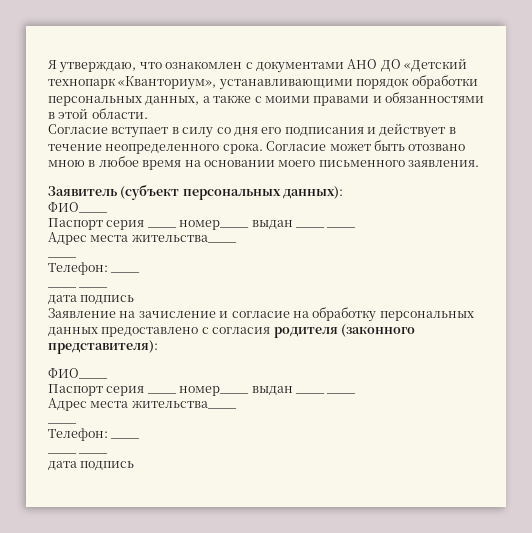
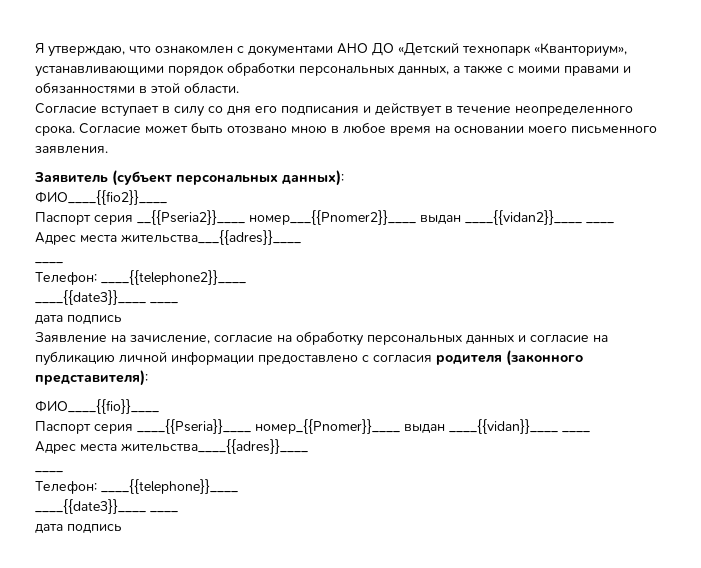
[48,202,108,213] [48,218,357,230] [48,232,237,245] [47,257,77,258] [48,262,141,275] [47,287,77,288] ФИО____ // Паспорт серия ____ номер____ выдан ____ ____ // Адрес места жительства____ // ____ // Телефон: ____ // ____ -> [35,190,167,205] [35,210,614,225] [35,230,301,245] [35,262,63,264] [35,270,246,285] [35,290,146,305] ФИО____{{fio2}}____ // Паспорт серия __{{Pseria2}}____ номер___{{Pnomer2}}____ выдан ____{{vidan2}}____ ____ // Адрес места жительства___{{adres}}____ // ____ // Телефон: ____{{telephone2}}____ // ____{{date3}}____
[138,311,229,318] зачисление и -> [130,335,210,344] зачисление,
(98, 332) none -> [518,335,608,343] [35,351,254,366] и согласие на публикацию личной информации
[48,368,108,379] [48,384,357,396] [48,398,237,411] [47,423,77,424] [48,428,141,441] [47,453,77,454] ФИО____ // Паспорт серия ____ номер____ выдан ____ ____ // Адрес места жительства____ // ____ // Телефон: ____ // ____ -> [35,399,159,414] [35,419,590,434] [35,439,308,454] [35,471,63,473] [35,479,238,494] [35,499,146,514] ФИО____{{fio}}____ // Паспорт серия ____{{Pseria}}____ номер_{{Pnomer}}____ выдан ____{{vidan}}____ ____ // Адрес места жительства____{{adres}}____ // ____ // Телефон: ____{{telephone}}____ // ____{{date3}}____

